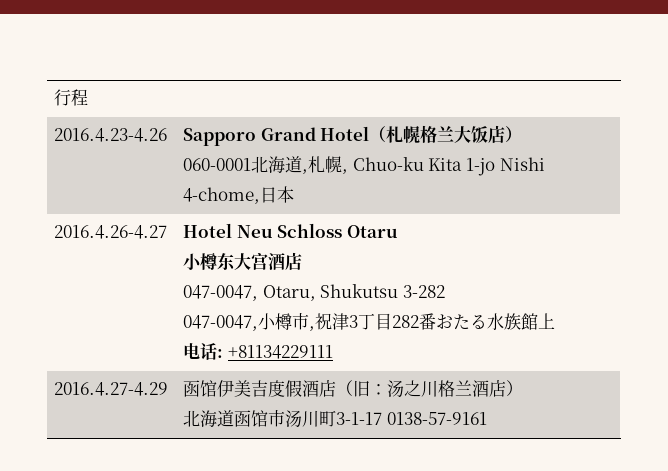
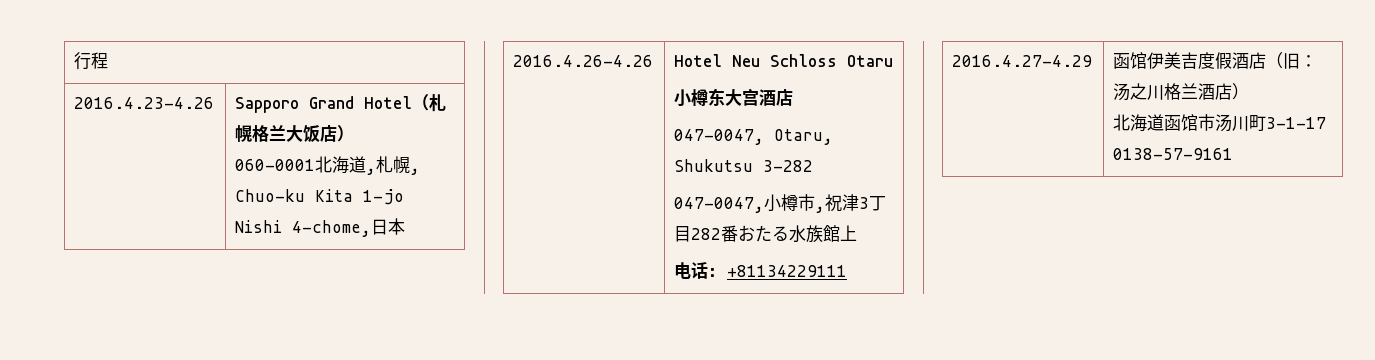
[54,225,168,239] 2016.4.26-4.27 -> [513,55,654,67] 2016.4.26-4.26

